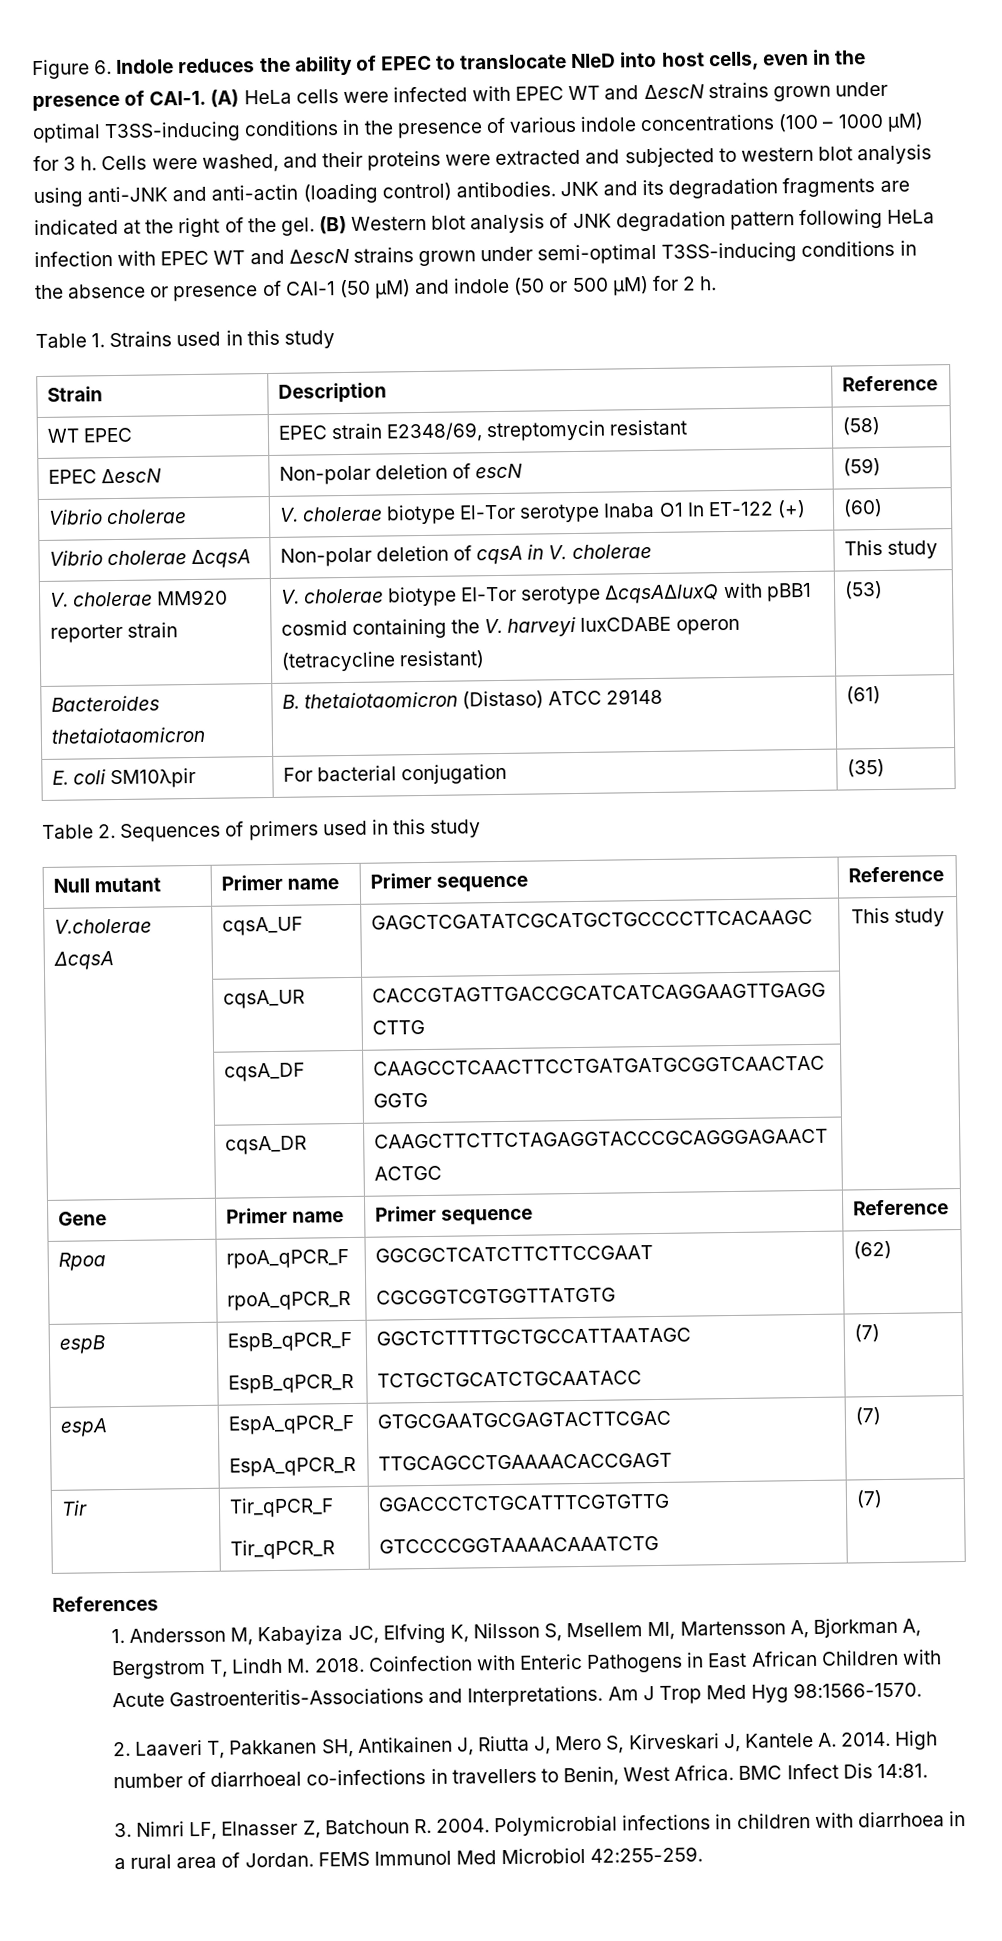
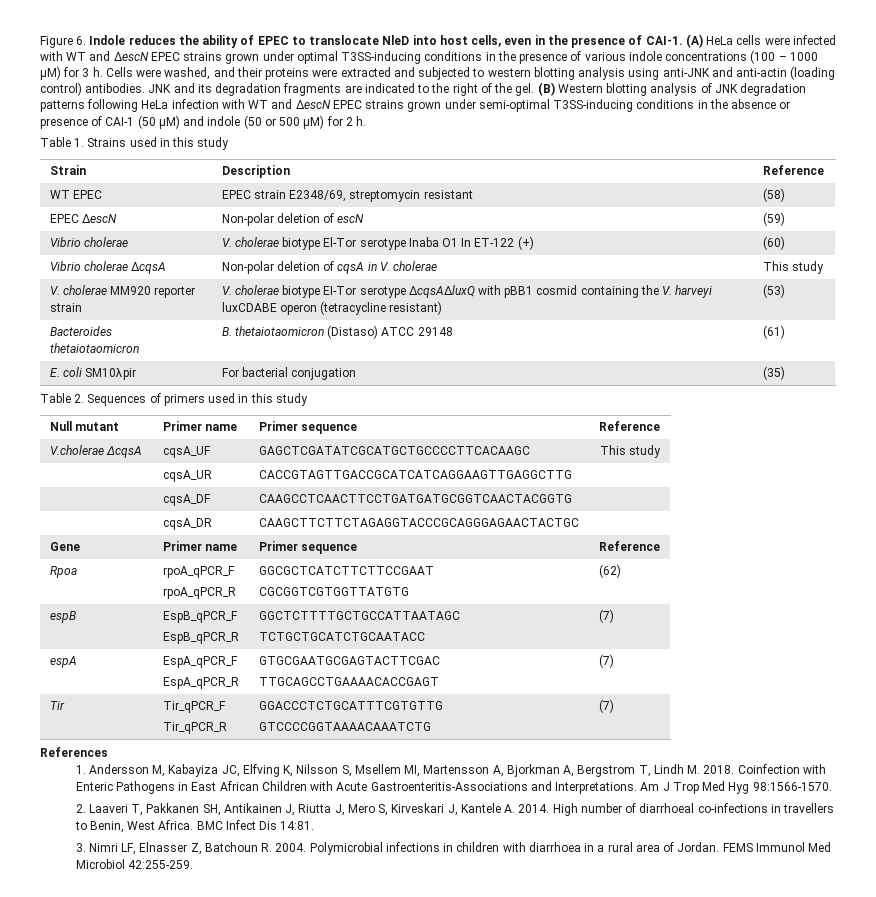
[515,84,705,101] EPEC WT and ΔescN -> [66,51,180,61] WT and ΔescN EPEC
[817,146,853,161] blot -> [533,67,575,80] blotting
[123,219,142,234] at -> [417,84,430,93] to
[431,215,467,230] blot -> [606,83,648,96] blotting
[729,211,795,230] pattern -> [40,100,85,112] patterns
[160,248,350,266] EPEC WT and ΔescN -> [248,99,362,109] WT and ΔescN EPEC

